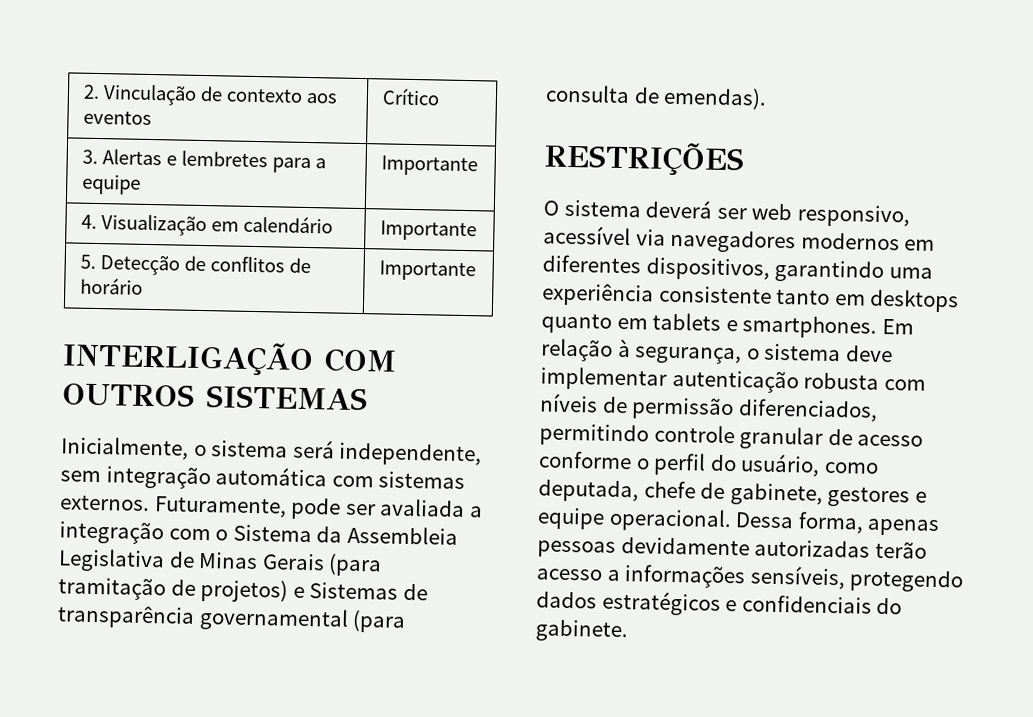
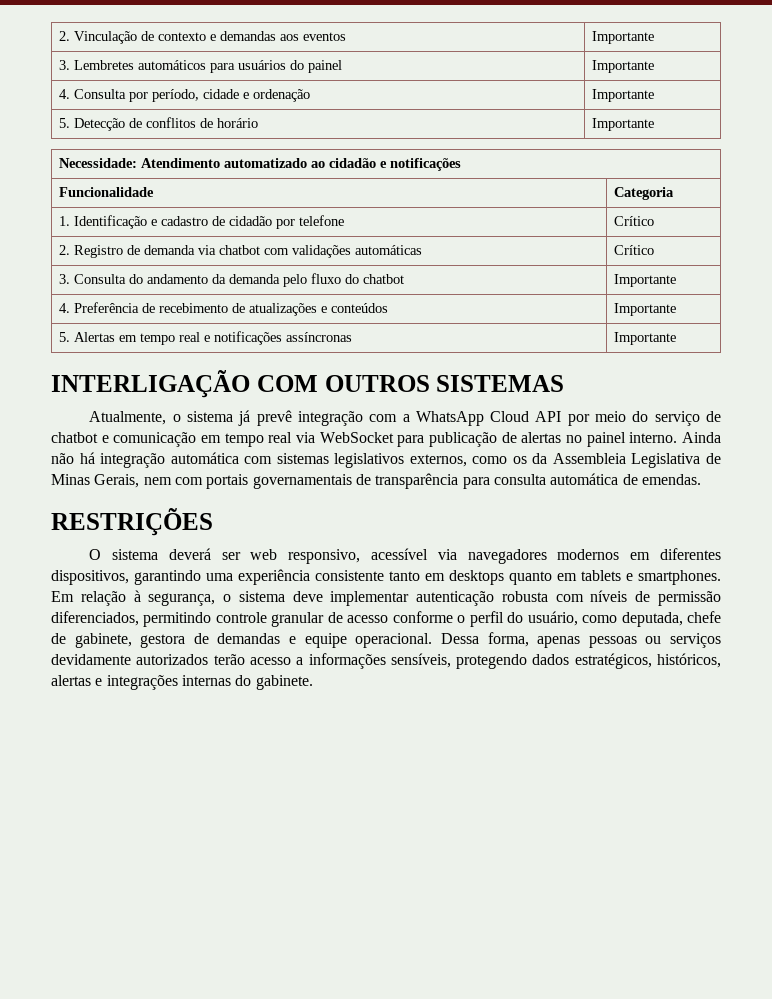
(303, 95) none -> [210,31,277,41] e demandas
[381,87,440,106] [81,149,326,174] [81,173,141,195] [380,155,478,177] [80,214,333,237] Crítico // 3. Alertas e lembretes para a equipe | Importante // 4. Visualização em calendário -> [592,31,655,44] [59,60,343,73] [592,60,655,73] [59,89,311,102] Importante // 3. Lembretes automáticos para usuários do painel | Importante // 4. Consulta por período, cidade e ordenação
(476, 271) none -> [59,158,462,171] [59,187,155,197] [614,187,675,200] [59,215,345,229] [614,216,655,226] [59,245,423,258] [614,245,655,255] [59,273,405,287] [614,274,677,287] [59,302,389,316] [614,303,677,316] [59,331,353,345] [614,332,677,345] // Necessidade: Atendimento automatizado ao cidadão e notificações // Funcionalidade | Categoria // 1. Identificação e cadastro de cidadão por telefone | Crítico // 2. Registro de demanda via chatbot com validações automáticas | Crítico // 3. Consulta do andamento da demanda pelo fluxo do chatbot | Importante // 4. Preferência de recebimento de atualizações e conteúdos | Importante // 5. Alertas em tempo real e notificações assíncronas | Importante
[61,436,483,467] [60,466,466,490] [60,494,483,520] [59,521,312,545] Inicialmente, o sistema será independente, sem integração automática com sistemas externos. Futuramente, pode ser avaliada a integração com o Sistema -> [89,410,721,426] [51,432,721,447] [51,452,527,468] Atualmente, o sistema já prevê integração com a WhatsApp Cloud API por meio do serviço de chatbot e comunicação em tempo real via WebSocket para publicação de alertas no painel interno. Ainda não há integração automática com sistemas legislativos externos, como os
[261,553,383,577] [58,577,428,603] [57,604,407,633] [545,84,768,110] Gerais (para tramitação de projetos) e Sistemas de transparência governamental (para consulta de emendas). -> [94,473,701,489] Gerais, nem com portais governamentais de transparência para consulta automática de emendas.
[827,485,911,508] gestores -> [140,633,281,648] gestora de demandas
[620,537,871,558] devidamente autorizadas -> [645,633,722,648] [51,654,209,665] ou serviços devidamente autorizados
[601,590,872,616] estratégicos e confidenciais -> [574,653,721,669] [51,675,231,690] estratégicos, históricos, alertas e integrações internas

